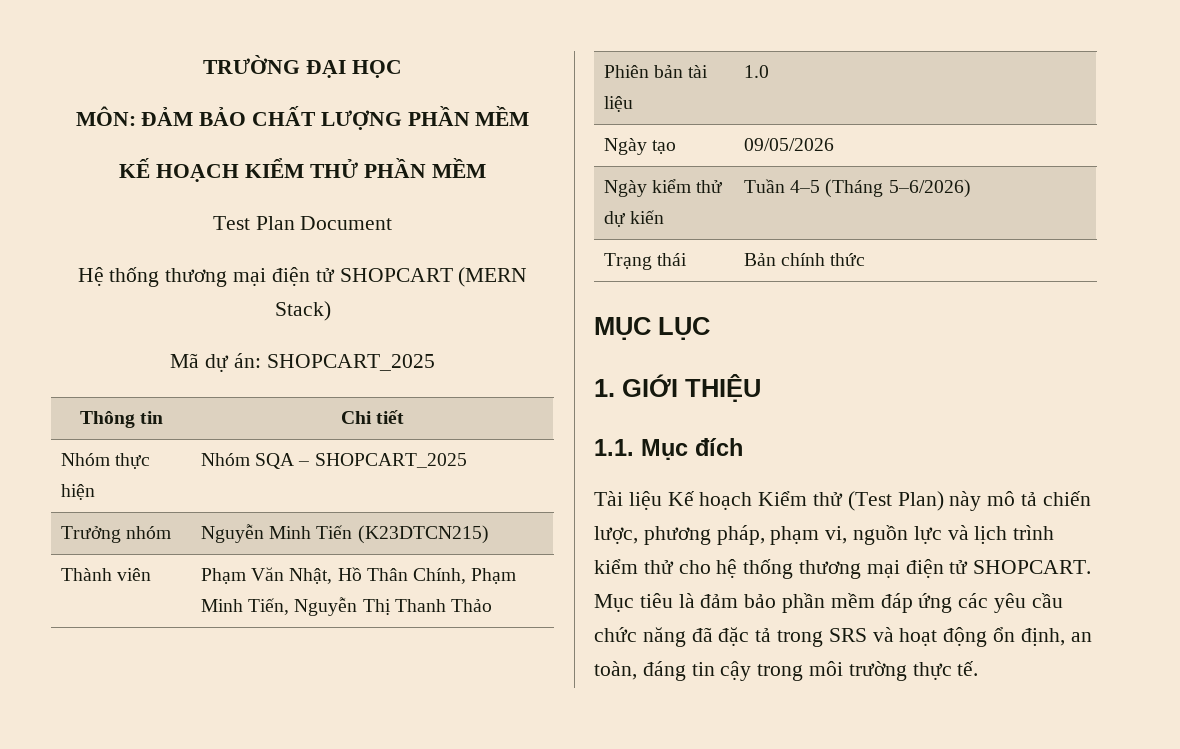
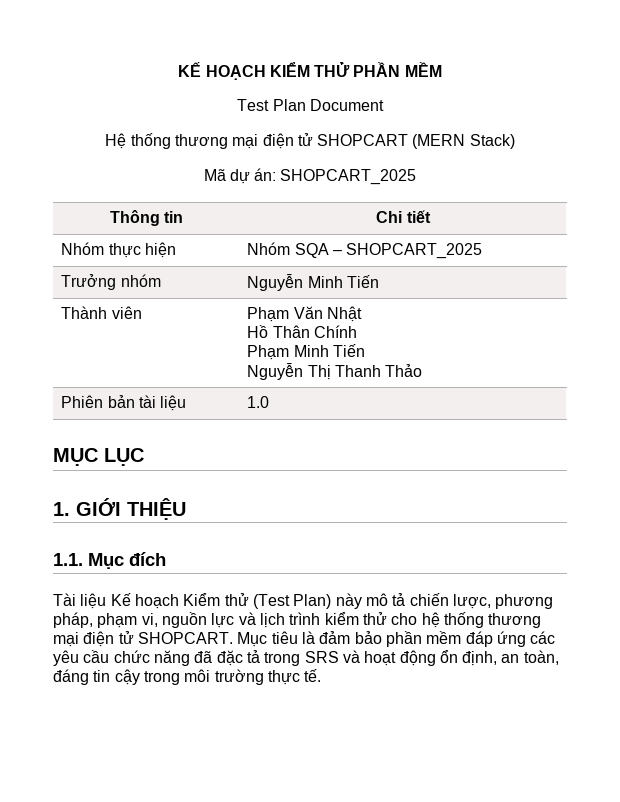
[203,55,402,78] [75,106,530,130] TRƯỜNG ĐẠI HỌC // MÔN: ĐẢM BẢO CHẤT LƯỢNG PHẦN MỀM // -> (178, 69) none
[357,525,489,544] (K23DTCN215) -> (379, 281) none
[289,568,333,584] Nhật, -> [326,306,362,322] Nhật //
[413,568,467,584] Chính, -> [313,325,357,338] Chính //
[248,598,290,615] Tiến, -> [332,344,365,357] Tiến //
[603,138,677,155] [743,138,834,151] [603,179,724,197] [603,210,665,227] [743,179,971,198] [603,253,688,270] [743,253,866,266] // Ngày tạo | 09/05/2026 // Ngày kiểm thử dự kiến | Tuần 4–5 (Tháng 5–6/2026) // Trạng thái | Bản chính thức -> (270, 402) none

